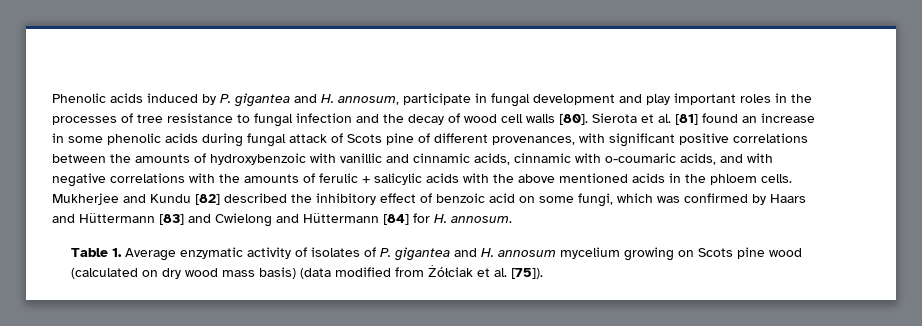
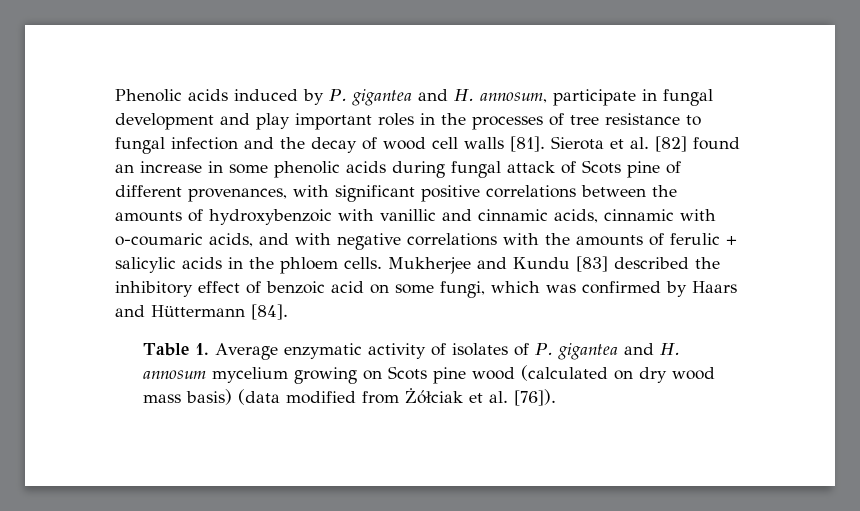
[559,114,588,125] [80]. -> [510,136,545,152] [81].
[675,114,698,125] [81] -> [655,136,687,152] [82]
[463,173,665,183] with the above mentioned acids -> (222, 263) none
[195,194,220,205] [82] -> [576,256,608,272] [83]
[159,213,512,227] [83] and Cwielong and Hüttermann [84] for H. annosum. -> [251,304,288,320] [84].
[511,268,544,279] [75]). -> [513,389,556,406] [76]).

